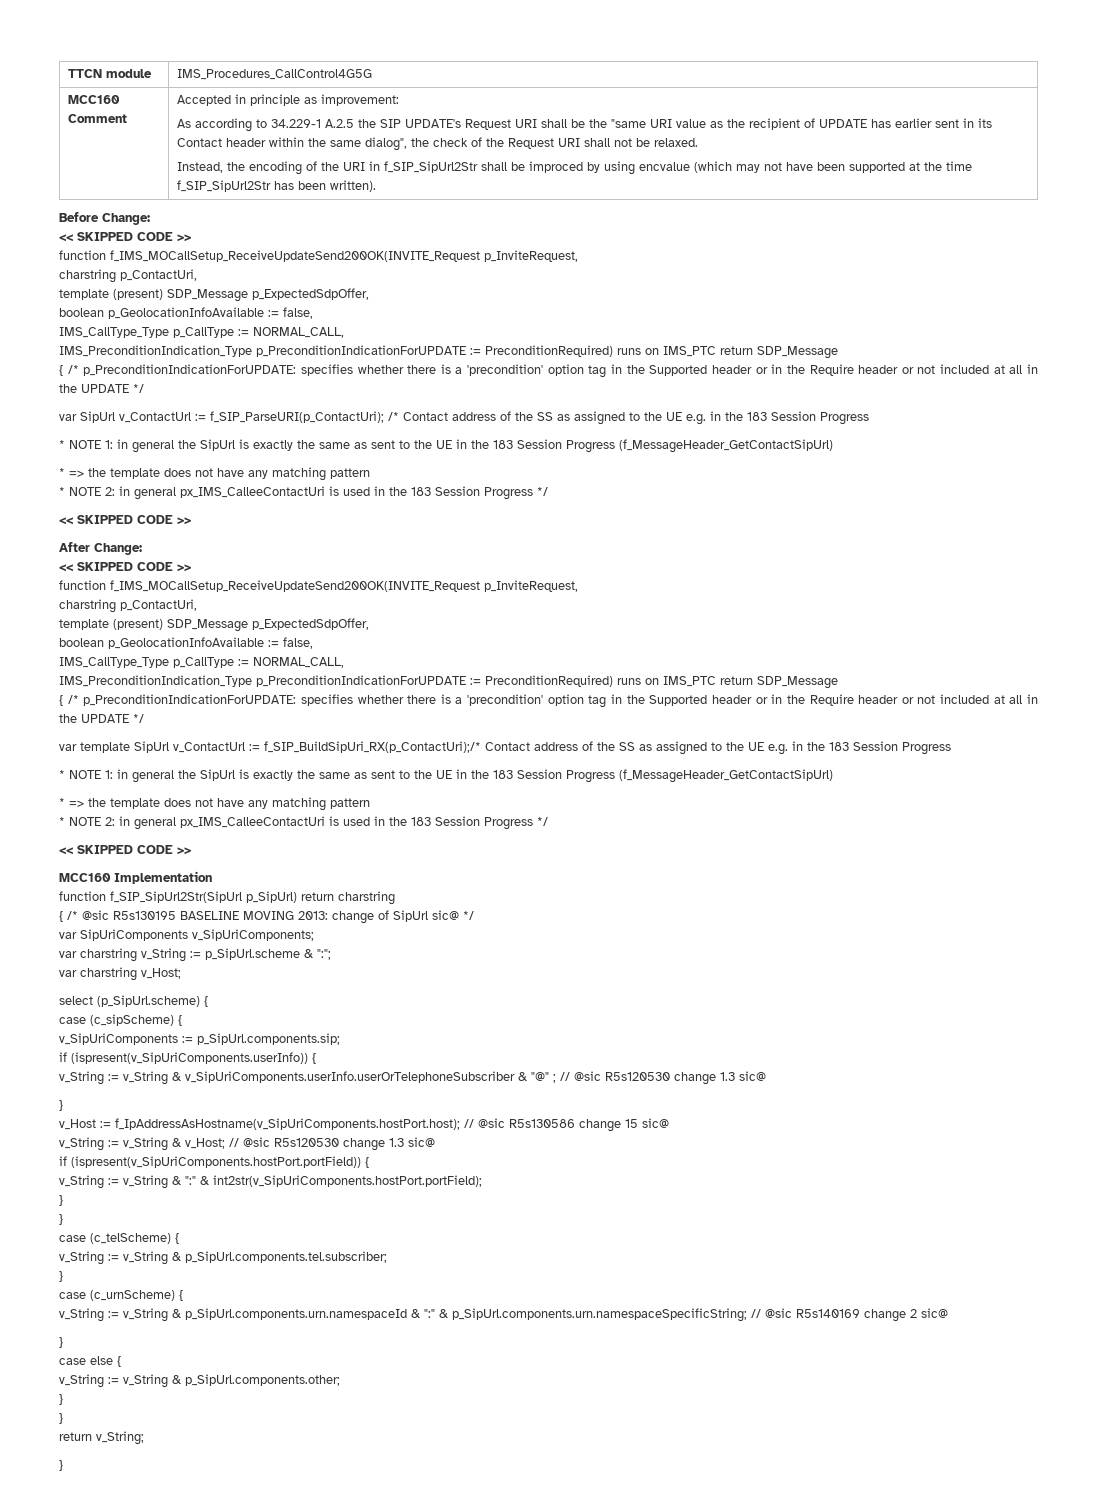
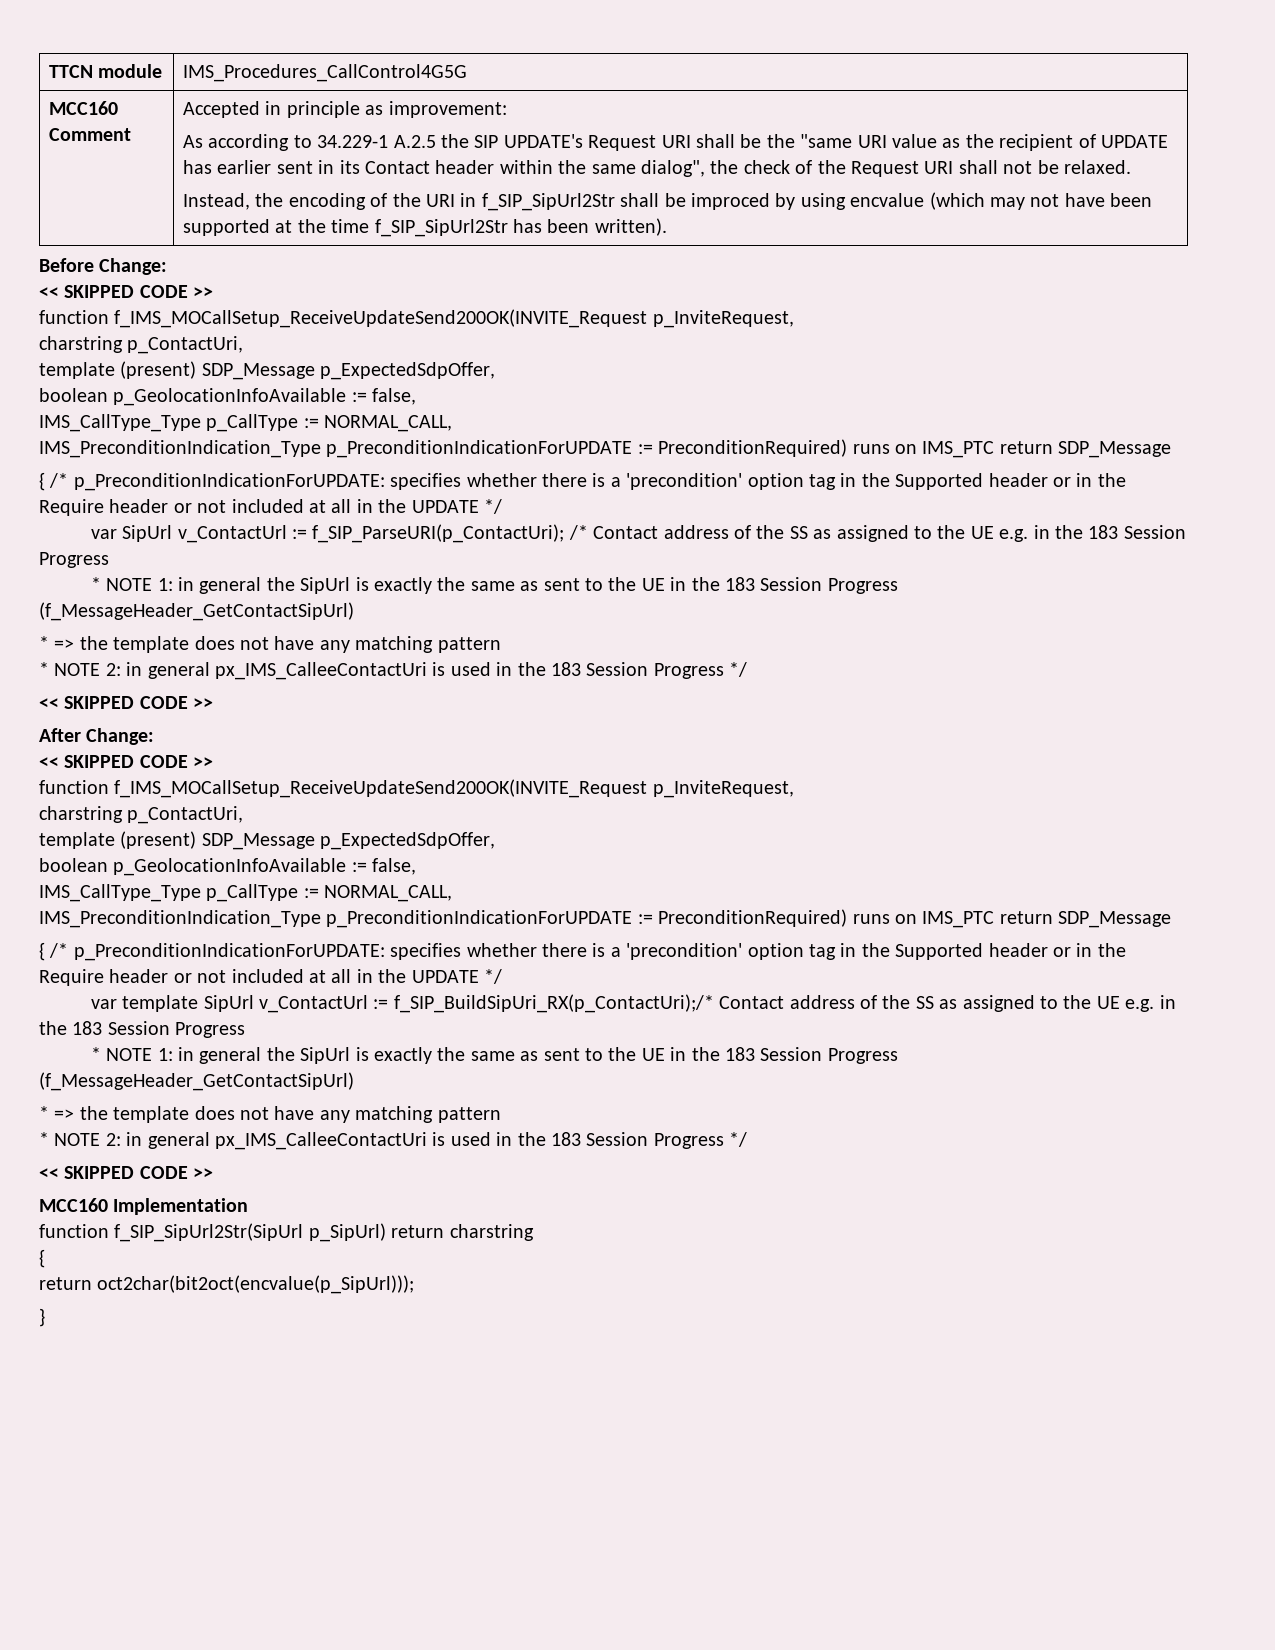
[67,910,474,924] [59,929,314,941] [59,948,331,962] [59,967,181,981] [59,995,208,1007] [59,1014,182,1026] [59,1033,340,1045] [59,1052,316,1064] [59,1071,766,1085] [59,1100,63,1111] [59,1118,669,1132] [59,1137,435,1151] [59,1156,369,1168] [59,1175,482,1189] [59,1195,63,1206] [59,1214,63,1225] [59,1233,179,1244] [59,1251,387,1265] [59,1271,63,1282] [59,1290,183,1301] [59,1308,948,1322] [59,1337,63,1348] [59,1356,121,1367] [59,1374,340,1388] [59,1394,63,1405] [59,1413,63,1424] [59,1431,144,1445] /* @sic R5s130195 BASELINE MOVING 2013: change of SipUrl sic@ */ // var SipUriComponents v_SipUriComponents; // var charstring v_String := p_SipUrl.scheme & ":"; // var charstring v_Host; // select (p_SipUrl.scheme) { // case (c_sipScheme) { // v_SipUriComponents := p_SipUrl.components.sip; // if (ispresent(v_SipUriComponents.userInfo)) { // v_String := v_String & v_SipUriComponents.userInfo.userOrTelephoneSubscriber & "@" ; // @sic R5s120530 change 1.3 sic@ // } // v_Host := f_IpAddressAsHostname(v_SipUriComponents.hostPort.host); // @sic R5s130586 change 15 sic@ // v_String := v_String & v_Host; // @sic R5s120530 change 1.3 sic@ // if (ispresent(v_SipUriComponents.hostPort.portField)) { // v_String := v_String & ":" & int2str(v_SipUriComponents.hostPort.portField); // } // } // case (c_telScheme) { // v_String := v_String & p_SipUrl.components.tel.subscriber; // } // case (c_urnScheme) { // v_String := v_String & p_SipUrl.components.urn.namespaceId & ":" & p_SipUrl.components.urn.namespaceSpecificString; // @sic R5s140169 change 2 sic@ // } // case else { // v_String := v_String & p_SipUrl.components.other; // } // } // return v_String; -> [39,1275,415,1294] // return oct2char(bit2oct(encvalue(p_SipUrl)));

